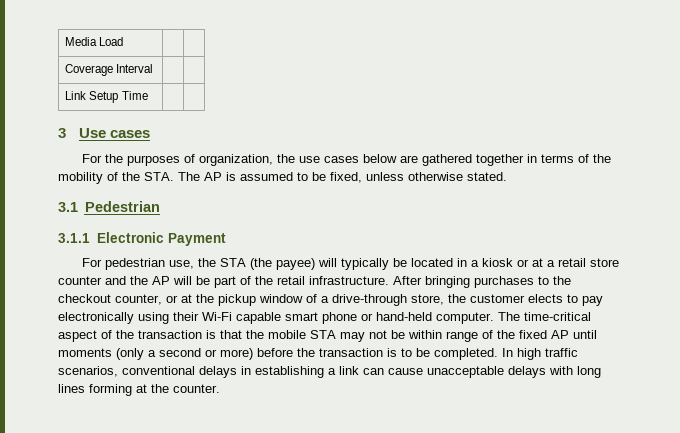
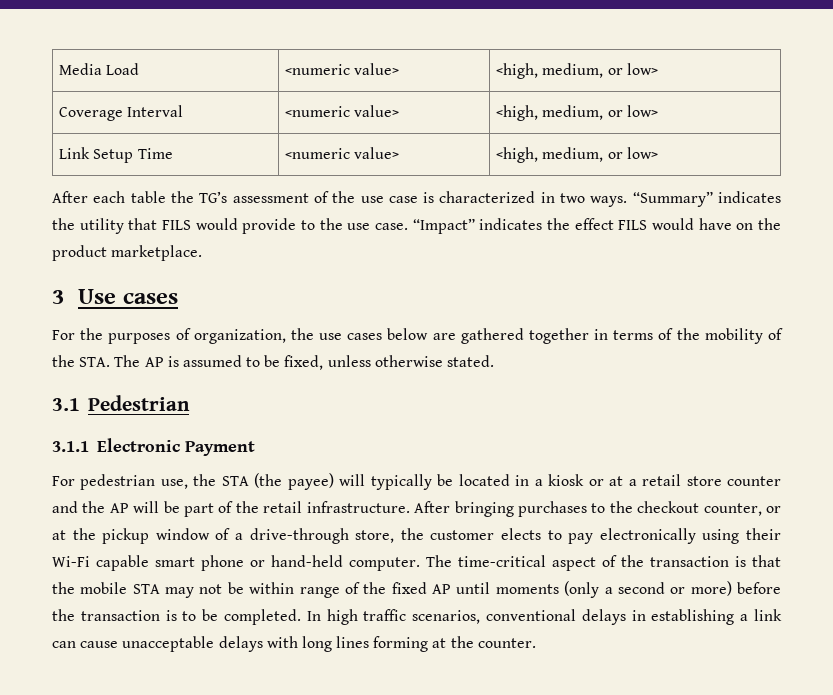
[65,64,154,76] [65,91,148,103] | // Coverage Interval | | // Link Setup Time | | -> [285,63,400,75] [496,63,658,79] [59,105,184,121] [285,105,400,117] [496,105,658,121] [59,147,173,163] [285,147,400,159] [496,147,658,163] [52,191,781,207] [52,218,781,234] [52,245,203,261] <numeric value> | <high, medium, or low> // Coverage Interval | <numeric value> | <high, medium, or low> // Link Setup Time | <numeric value> | <high, medium, or low> // After each table the TG’s assessment of the use case is characterized in two ways. “Summary” indicates the utility that FILS would provide to the use case. “Impact” indicates the effect FILS would have on the product marketplace.

